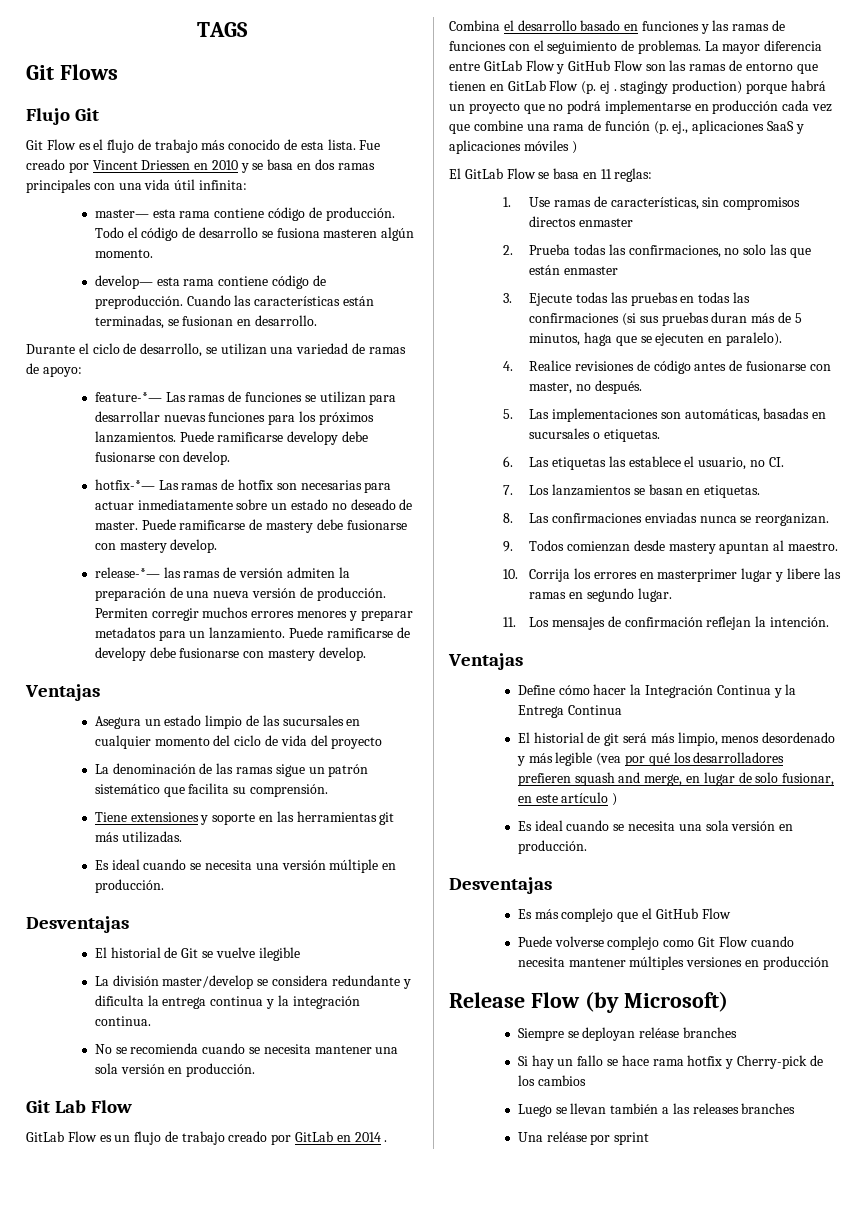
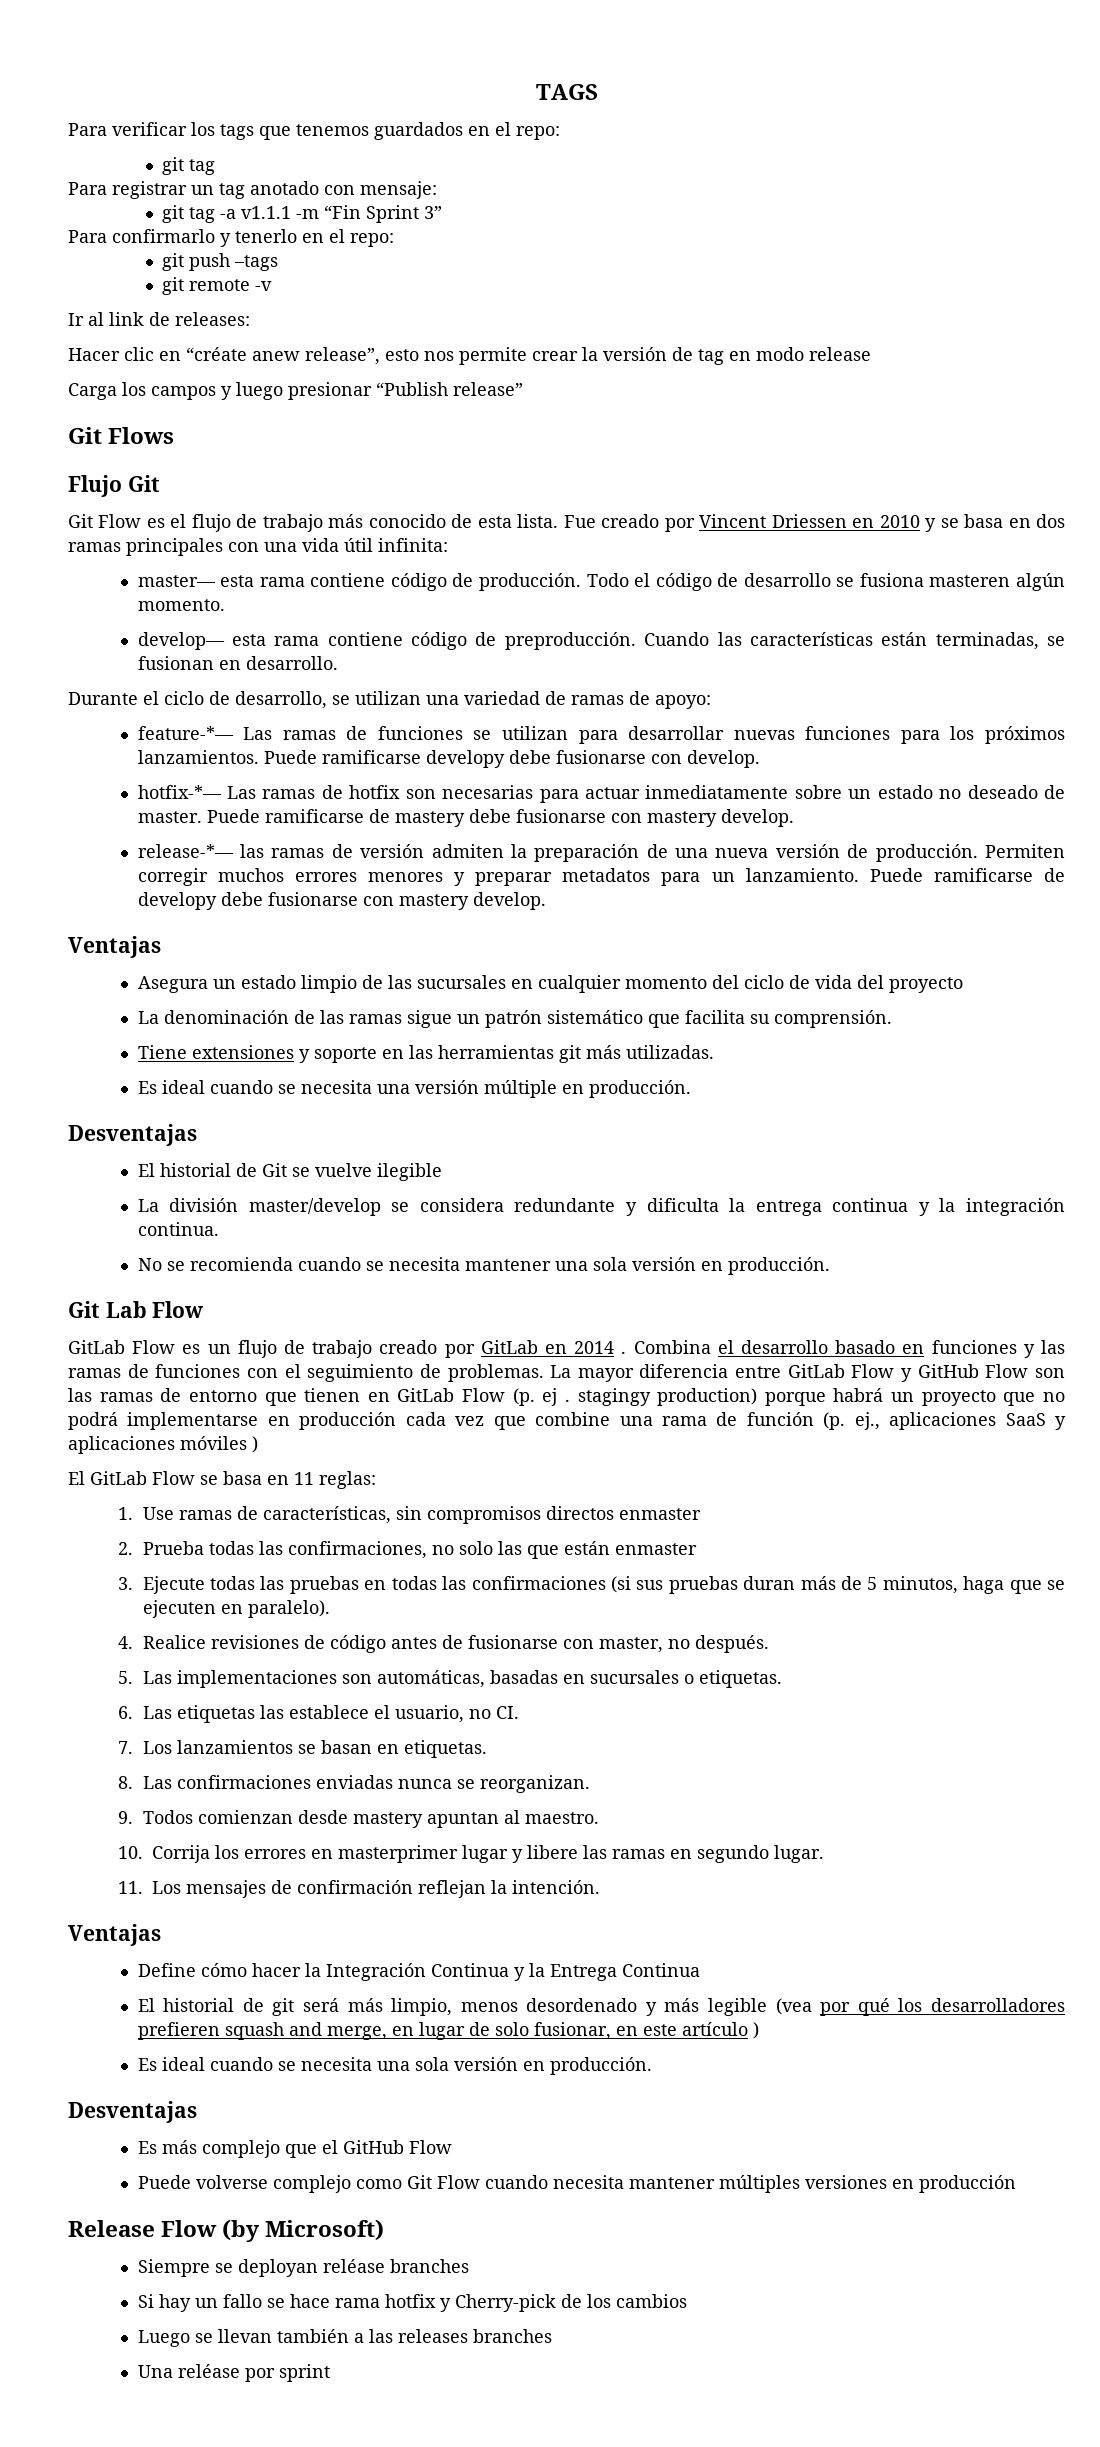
(248, 29) none -> [68,122,560,140] [162,157,216,175] [68,181,437,199] [162,205,443,223] [68,229,394,247] [162,253,279,271] [162,277,273,295] [68,312,250,326] [68,347,871,365] [68,382,523,400] // Para verificar los tags que tenemos guardados en el repo: // git tag // Para registrar un tag anotado con mensaje: // git tag -a v1.1.1 -m “Fin Sprint 3” // Para confirmarlo y tenerlo en el repo: // git push –tags // git remote -v // Ir al link de releases: // Hacer clic en “créate anew release”, esto nos permite crear la versión de tag en modo release // Carga los campos y luego presionar “Publish release”

